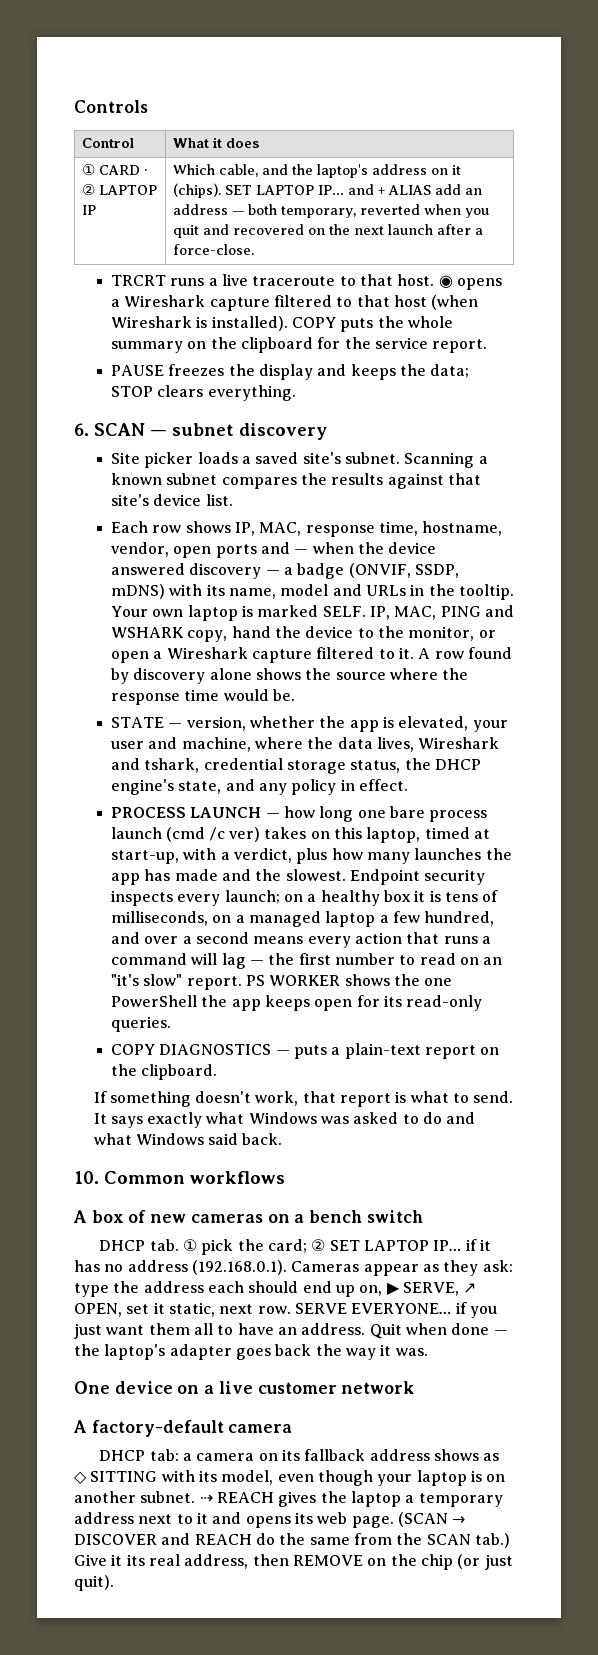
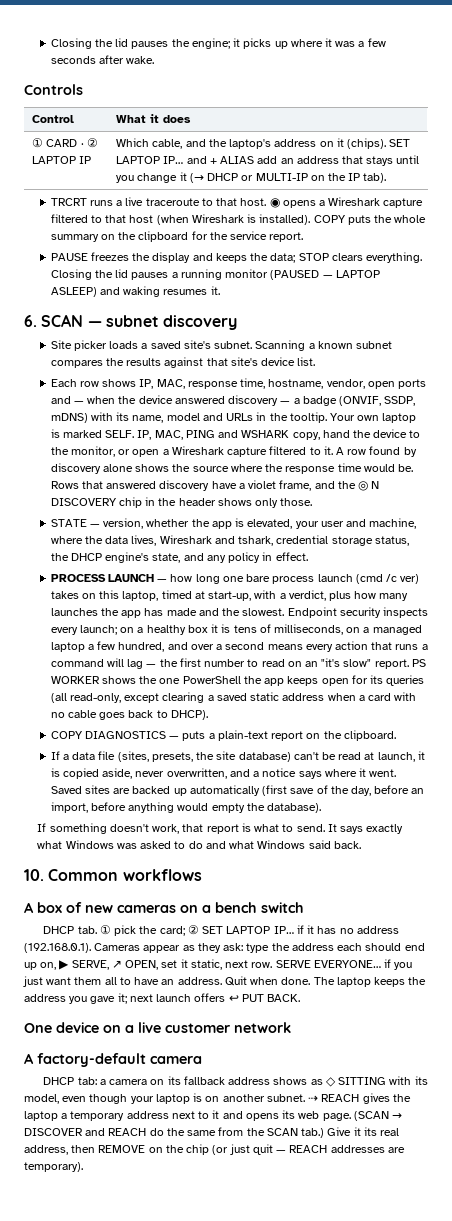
(74, 106) none -> [50,38,386,49] [50,55,155,64] Closing the lid pauses the engine; it picks up where it was a few seconds after wake. //
[231,204,489,218] [172,224,483,238] [172,244,254,255] — both temporary, reverted when you quit and recovered on the next launch after a force-close. -> [342,155,420,166] [116,172,387,183] that stays until you change it (→ DHCP or MULTI-IP on the IP tab).
(296, 393) none -> [50,269,380,280] [50,286,220,297] Closing the lid pauses a running monitor (PAUSED — LAPTOP ASLEEP) and waking resumes it.
(296, 695) none -> [50,480,380,491] [50,497,313,508] Rows that answered discovery have a violet frame, and the ◎ N DISCOVERY chip in the header shows only those.
[406,995,483,1011] [111,1016,172,1032] read-only queries. -> [386,675,425,686] [50,692,417,703] [50,710,208,720] queries (all read-only, except clearing a saved static address when a card with no cable goes back to DHCP).
(218, 1072) none -> [50,751,425,762] [50,768,397,779] [50,785,425,796] [50,802,322,813] // If a data file (sites, presets, the site database) can't be read at launch, it is copied aside, never overwritten, and a notice says where it went. Saved sites are backed up automatically (first save of the day, before an import, before anything would empty the database).
[451,1323,508,1335] [74,1344,428,1360] done — the laptop's adapter goes back the way it was. -> [281,977,427,987] [24,993,301,1004] done. The laptop keeps the address you gave it; next launch offers ↩ PUT BACK.
[74,1575,114,1591] quit). -> [252,1144,405,1155] [24,1162,83,1172] quit — REACH addresses are temporary).

